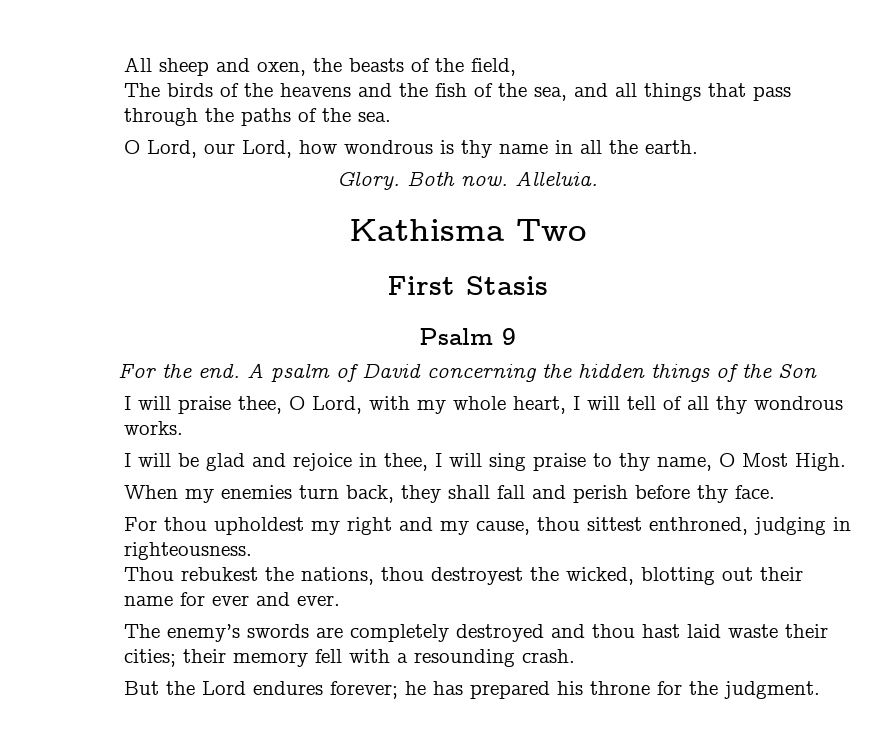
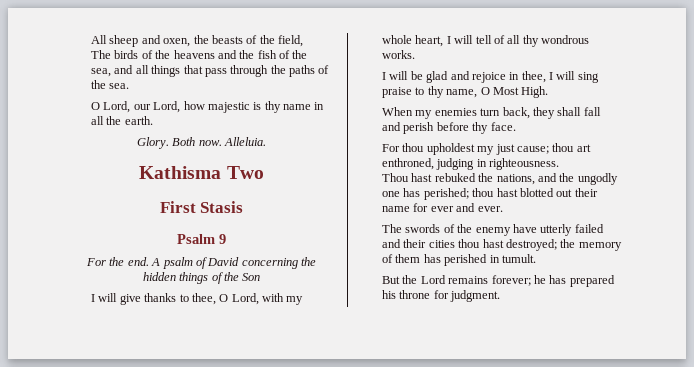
[343,140,433,154] wondrous -> [207,102,250,113] majestic
[177,396,231,414] praise -> [119,293,189,305] give thanks to
[346,517,642,535] right and my cause, thou sittest -> [495,143,591,155] just cause; thou art
[180,567,715,585] rebukest the nations, thou destroyest the wicked, blotting -> [411,173,618,185] [382,188,554,200] hast rebuked the nations, and the ungodly one has perished; thou hast blotted
[166,624,828,642] [123,649,575,667] enemy’s swords are completely destroyed and thou hast laid waste their cities; their memory fell with a resounding crash. -> [405,224,604,236] [382,239,622,251] [382,254,536,266] swords of the enemy have utterly failed and their cities thou hast destroyed; the memory of them has perished in tumult.
[252,681,323,695] endures -> [448,276,489,284] remains
[688,681,718,695] the -> (449, 294) none

